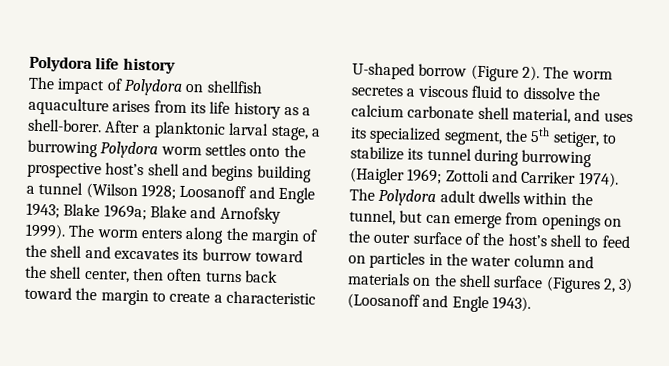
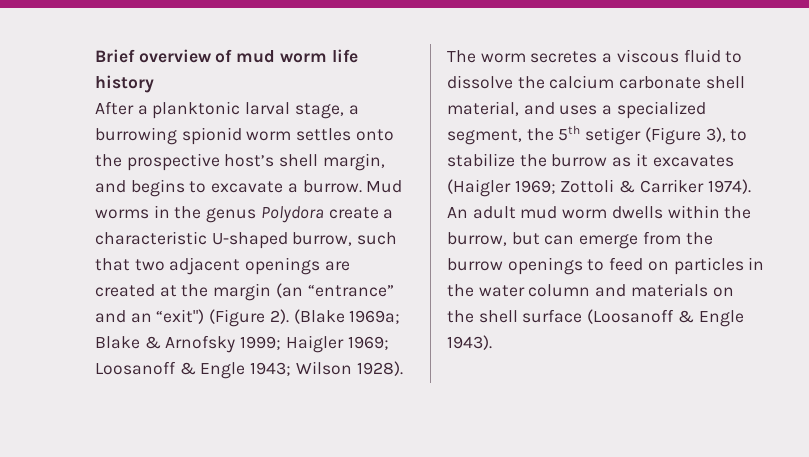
[29,55,176,74] [28,76,263,96] [28,97,312,119] [27,118,102,133] Polydora life history // The impact of Polydora on shellfish aquaculture arises from its life history as a shell-borer. -> [95,49,358,63] [95,75,154,93] Brief overview of mud worm life history //
[100,141,159,159] Polydora -> [181,127,242,145] spionid
(180, 169) none -> [322,153,385,171] margin,
[256,165,312,183] [26,182,315,204] [26,202,281,224] [25,223,319,246] [25,244,303,263] [25,265,278,283] [24,286,316,306] [352,62,540,82] building a tunnel (Wilson 1928; Loosanoff and Engle 1943; Blake 1969a; Blake and Arnofsky 1999). The worm enters along the margin of the shell and excavates its burrow toward the shell center, then often turns back toward the margin to create a characteristic U-shaped borrow (Figure 2). -> [189,180,403,193] [95,205,394,223] [95,231,398,249] [95,257,350,275] [95,283,394,301] [95,309,401,327] [95,335,389,353] [95,361,403,379] to excavate a burrow. Mud worms in the genus Polydora create a characteristic U-shaped burrow, such that two adjacent openings are created at the margin (an “entrance” and an “exit") (Figure 2). (Blake 1969a; Blake & Arnofsky 1999; Haigler 1969; Loosanoff & Engle 1943; Wilson 1928).
[350,127,367,139] its -> [602,105,613,115] a
[552,131,617,148] [350,146,593,168] setiger, to stabilize its tunnel during burrowing -> [585,127,748,145] [447,153,734,167] setiger (Figure 3), to stabilize the burrow as it excavates
[491,170,518,183] and -> [619,180,636,193] &
[349,188,476,207] The Polydora adult -> [447,206,608,219] An adult mud worm
[349,209,396,226] tunnel, -> [447,232,507,246] burrow,
[541,214,622,231] [348,230,582,248] openings on the outer surface of the host’s shell -> [685,232,713,245] [447,257,583,275] the burrow openings
[545,276,634,294] [347,293,449,310] (Figures 2, 3) (Loosanoff and -> [587,309,694,324] (Loosanoff &

